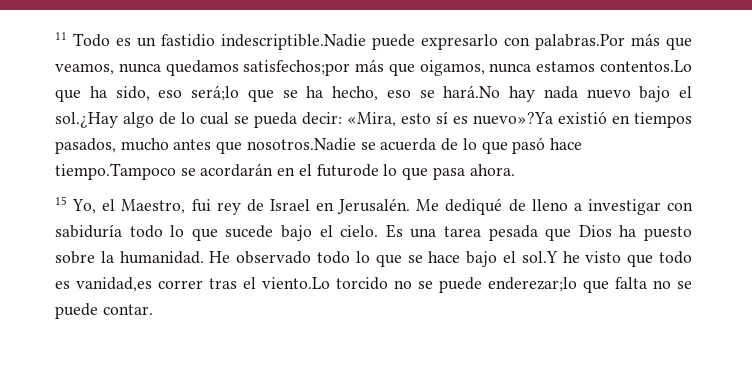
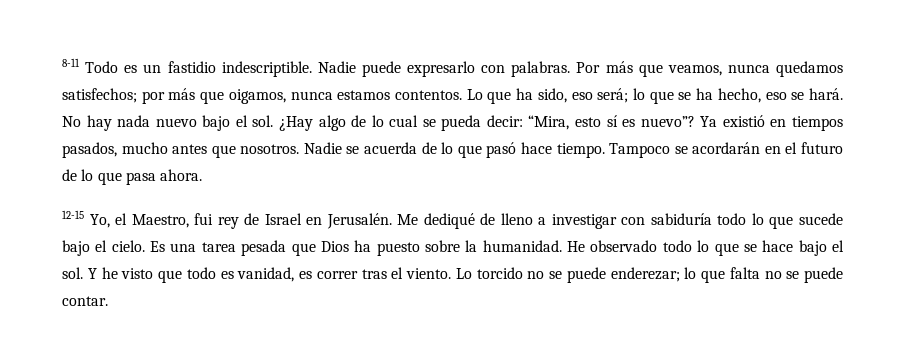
[55,32,67,40] 11 -> [62,58,80,67] 8-11
[221,34,366,50] indescriptible.Nadie -> [221,61,356,77] indescriptible. Nadie
[535,34,625,50] palabras.Por -> [511,61,601,77] palabras. Por
[243,60,351,76] satisfechos;por -> [62,88,165,104] satisfechos; por
[600,60,692,72] contentos.Lo -> [395,89,483,100] contentos. Lo
[191,85,239,101] será;lo -> [597,88,645,103] será; lo
[443,85,501,98] hará.No -> [808,88,843,100] [62,116,81,127] hará. No
[55,112,118,128] sol.¿Hay -> [252,115,313,131] sol. ¿Hay
[347,112,396,127] «Mira, -> [528,115,570,130] “Mira,
[473,112,553,125] nuevo»?Ya -> [640,116,718,127] nuevo”? Ya
[246,138,356,151] nosotros.Nadie -> [240,142,342,154] nosotros. Nadie
[55,163,176,180] tiempo.Tampoco -> [556,143,671,158] tiempo. Tampoco
[316,164,379,177] futurode -> [800,142,843,154] [62,169,77,181] futuro de
[55,196,67,205] 15 -> [62,210,84,219] 12-15
[521,251,558,263] sol.Y -> [62,267,97,279] sol. Y
[76,277,152,292] vanidad,es -> [237,267,312,282] vanidad, es
[262,277,330,289] viento.Lo -> [406,268,472,279] viento. Lo
[488,277,577,292] enderezar;lo -> [610,267,697,282] enderezar; lo

